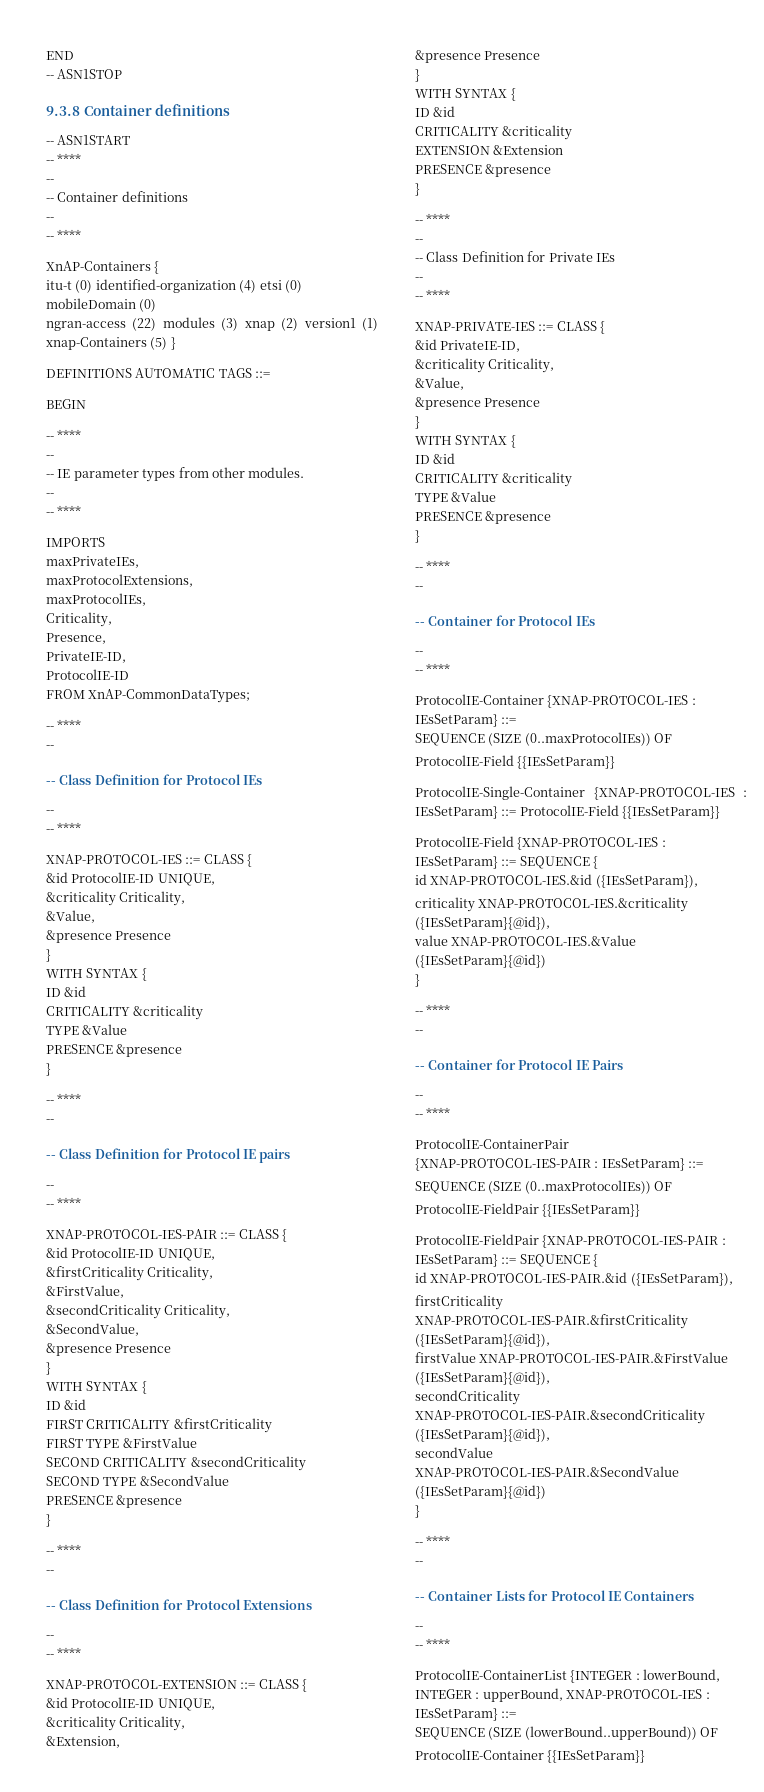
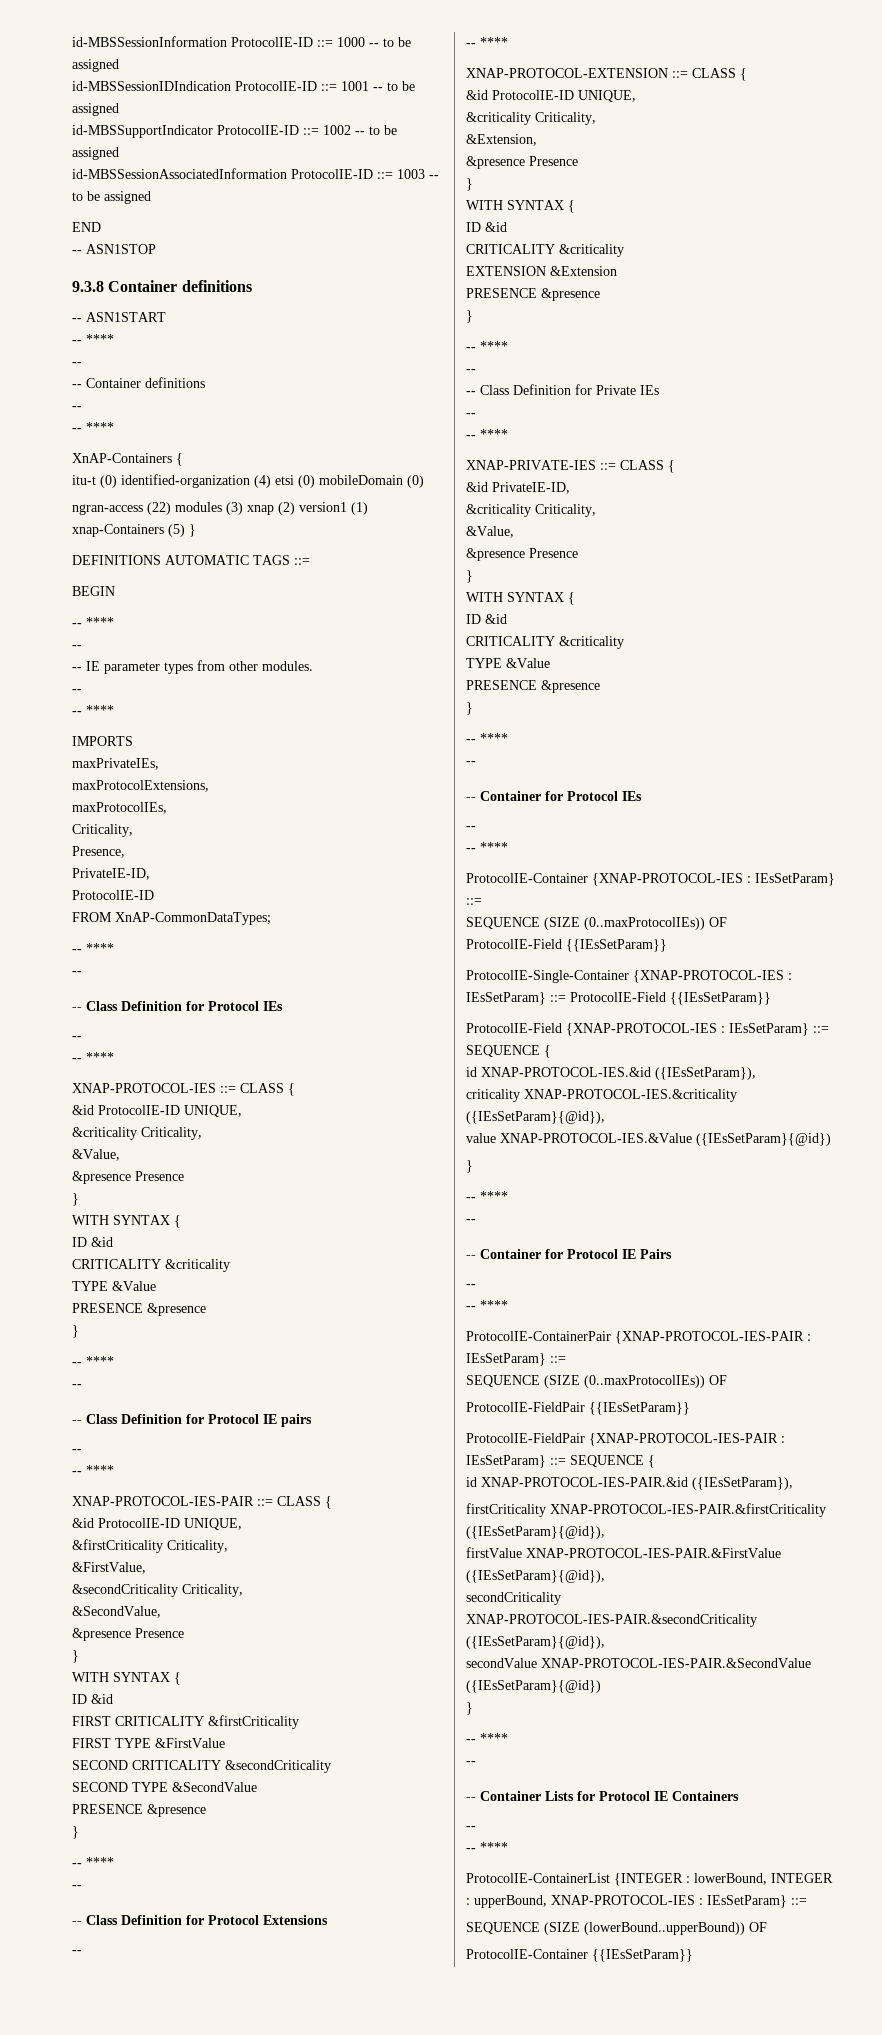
(46, 55) none -> [72,36,411,47] [72,59,119,72] [72,81,415,91] [72,103,119,116] [72,125,397,138] [72,147,119,160] [72,168,439,179] [72,191,151,204] id-MBSSessionInformation ProtocolIE-ID ::= 1000 -- to be assigned // id-MBSSessionIDIndication ProtocolIE-ID ::= 1001 -- to be assigned // id-MBSSupportIndicator ProtocolIE-ID ::= 1002 -- to be assigned // id-MBSSessionAssociatedInformation ProtocolIE-ID ::= 1003 -- to be assigned //

